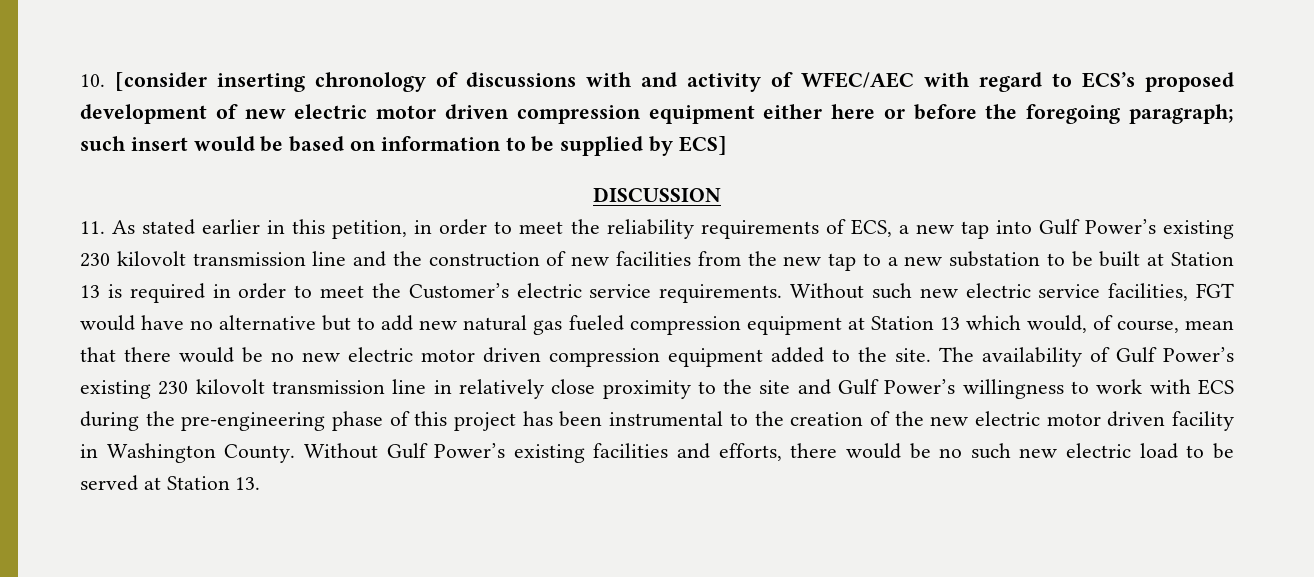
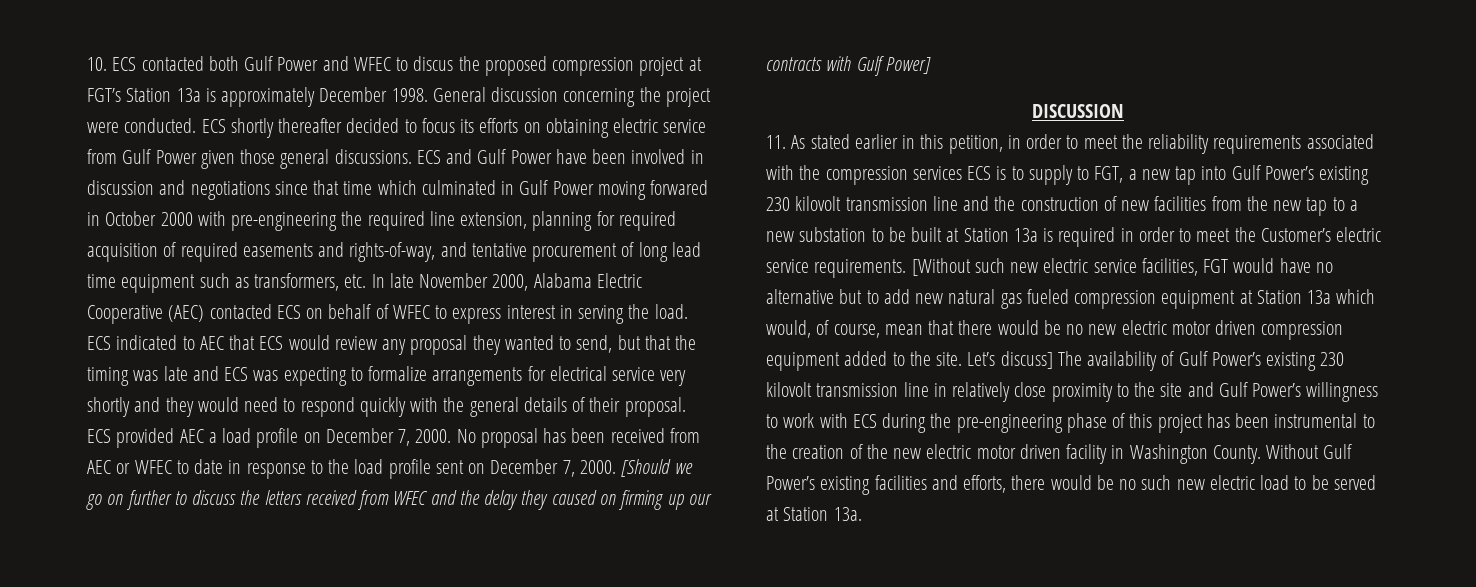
[115,72,1234,92] [80,104,1235,124] [80,136,727,156] [consider inserting chronology of discussions with and activity of WFEC/AEC with regard to ECS’s proposed development of new electric motor driven compression equipment either here or before the foregoing paragraph; such insert would be based on information to be supplied by ECS] -> [112,56,702,76] [87,87,711,107] [87,118,707,138] [87,149,704,169] [87,180,709,200] [87,211,676,231] [87,242,701,262] [87,273,642,293] [87,304,688,324] [87,335,697,355] [87,366,687,386] [87,397,686,417] [87,428,700,448] [87,459,693,479] [86,490,712,510] [766,56,931,76] ECS contacted both Gulf Power and WFEC to discus the proposed compression project at FGT’s Station 13a is approximately December 1998. General discussion concerning the project were conducted. ECS shortly thereafter decided to focus its efforts on obtaining electric service from Gulf Power given those general discussions. ECS and Gulf Power have been involved in discussion and negotiations since that time which culminated in Gulf Power moving forwared in October 2000 with pre-engineering the required line extension, planning for required acquisition of required easements and rights-of-way, and tentative procurement of long lead time equipment such as transformers, etc. In late November 2000, Alabama Electric Cooperative (AEC) contacted ECS on behalf of WFEC to express interest in serving the load. ECS indicated to AEC that ECS would review any proposal they wanted to send, but that the timing was late and ECS was expecting to formalize arrangements for electrical service very shortly and they would need to respond quickly with the general details of their proposal. ECS provided AEC a load profile on December 7, 2000. No proposal has been received from AEC or WFEC to date in response to the load profile sent on December 7, 2000. [Should we go on further to discuss the letters received from WFEC and the delay they caused on firming up our contracts with Gulf Power]
[825,219,892,237] of ECS, -> [1306,134,1374,149] [766,165,1124,185] associated with the compression services ECS is to supply to FGT,
[80,285,100,298] 13 -> [1013,228,1038,242] 13a
[790,283,864,299] Without -> [911,258,971,276] [Without
[939,317,960,330] 13 -> [1307,290,1332,304] 13a
(931, 355) none -> [967,351,1053,369] Let’s discuss]
[235,477,261,490] 13. -> [833,507,862,521] 13a.

